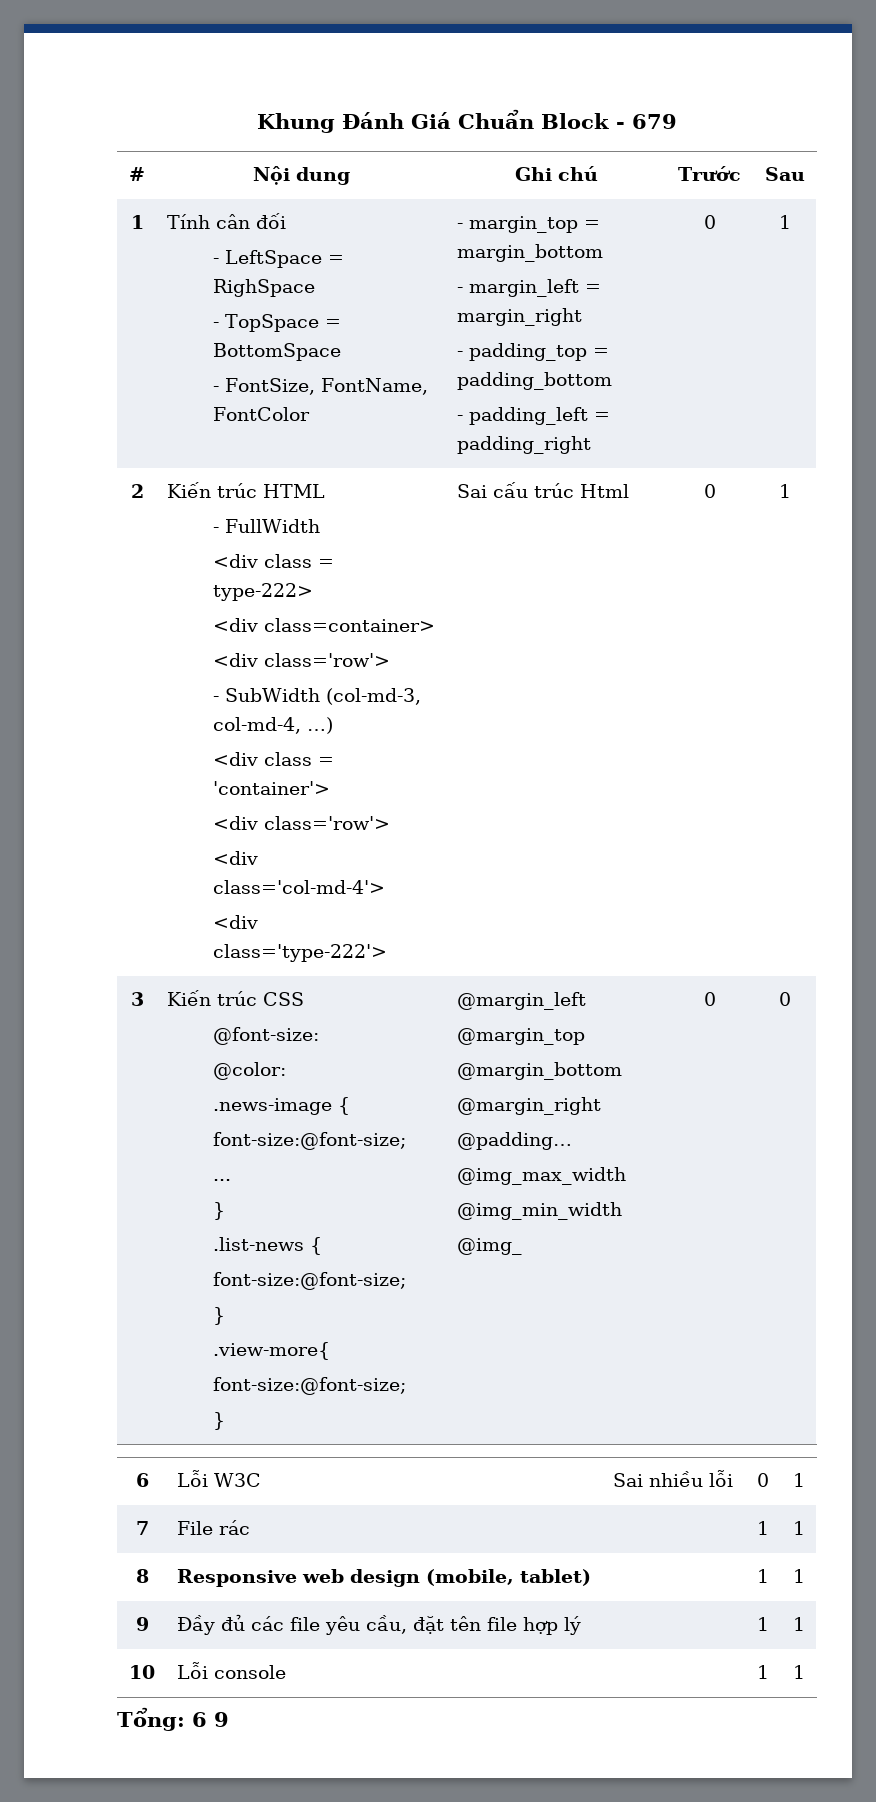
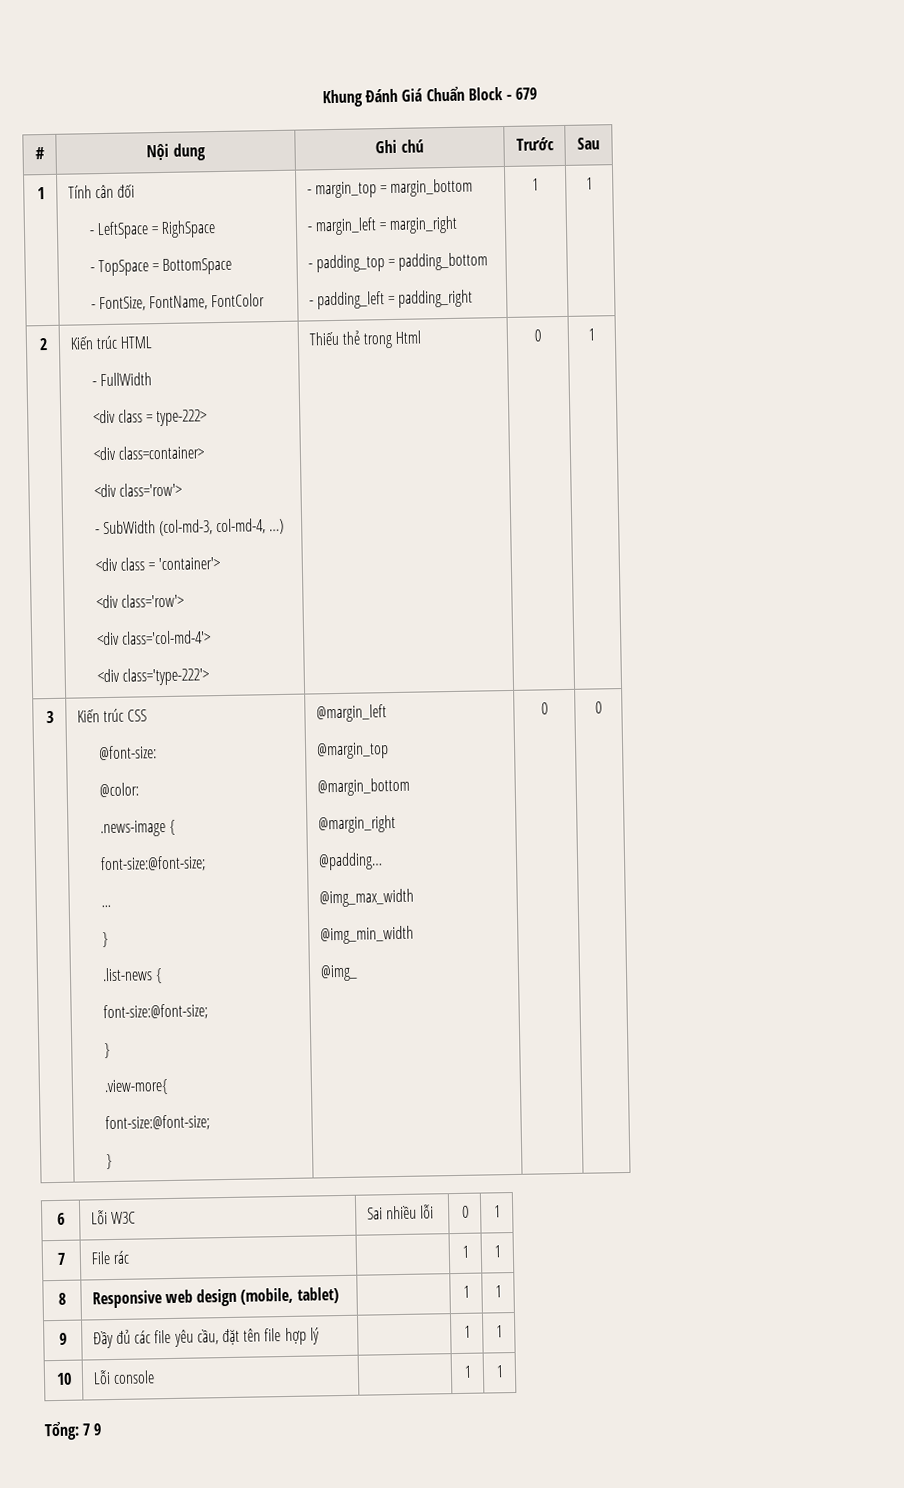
[703,215,716,229] 0 -> [532,178,539,191] 1
[457,482,575,498] Sai cấu trúc -> [308,330,394,349] Thiếu thẻ trong
[192,1712,207,1727] 6 -> [82,1423,92,1436] 7

